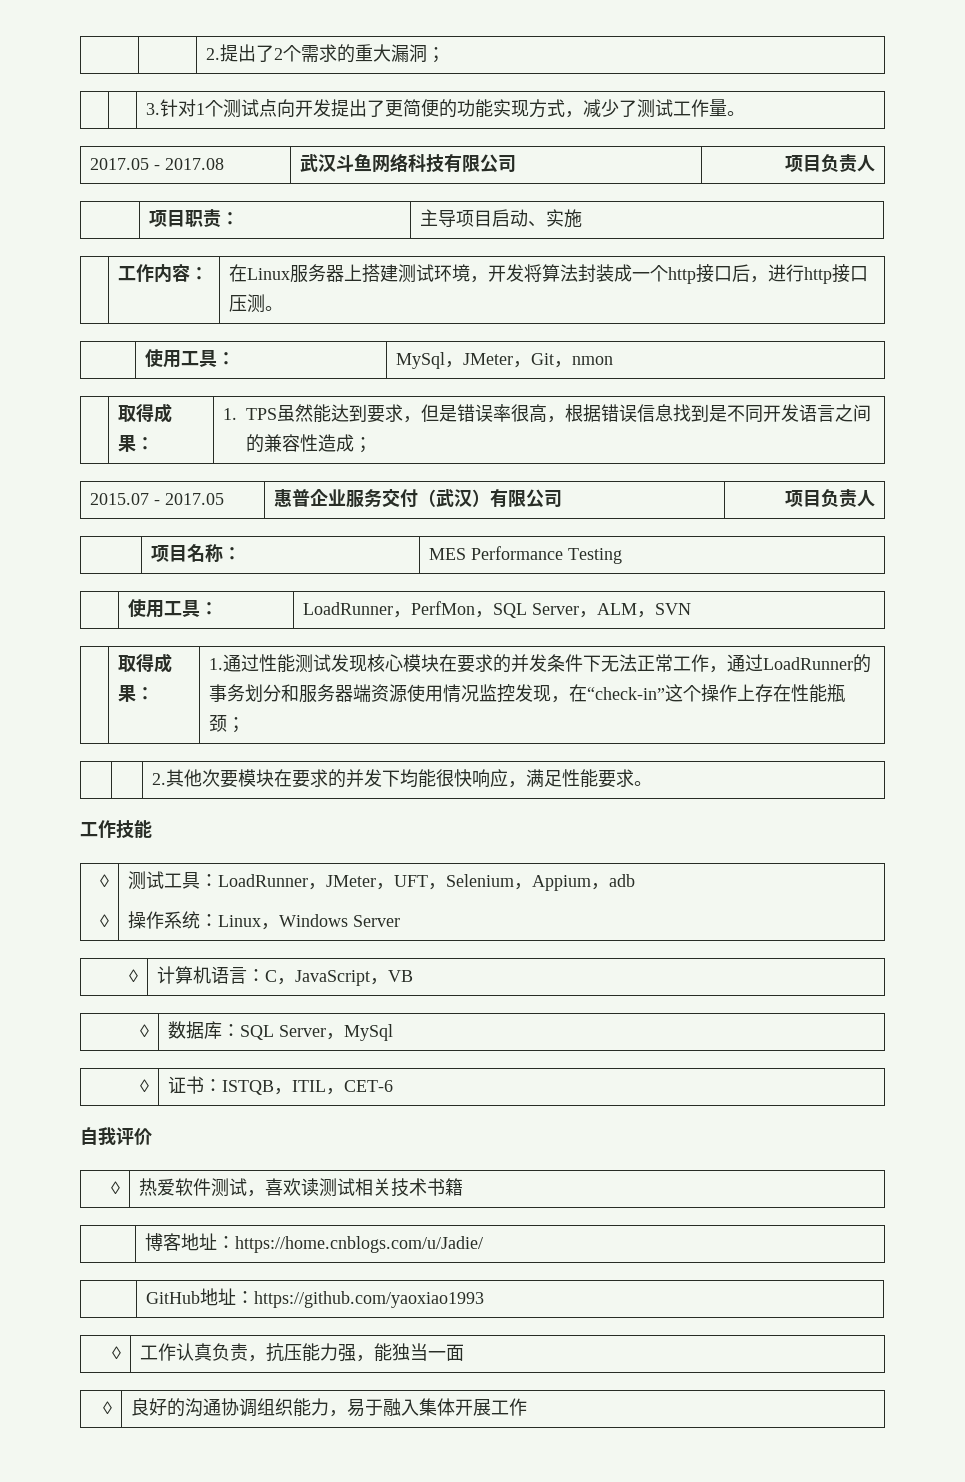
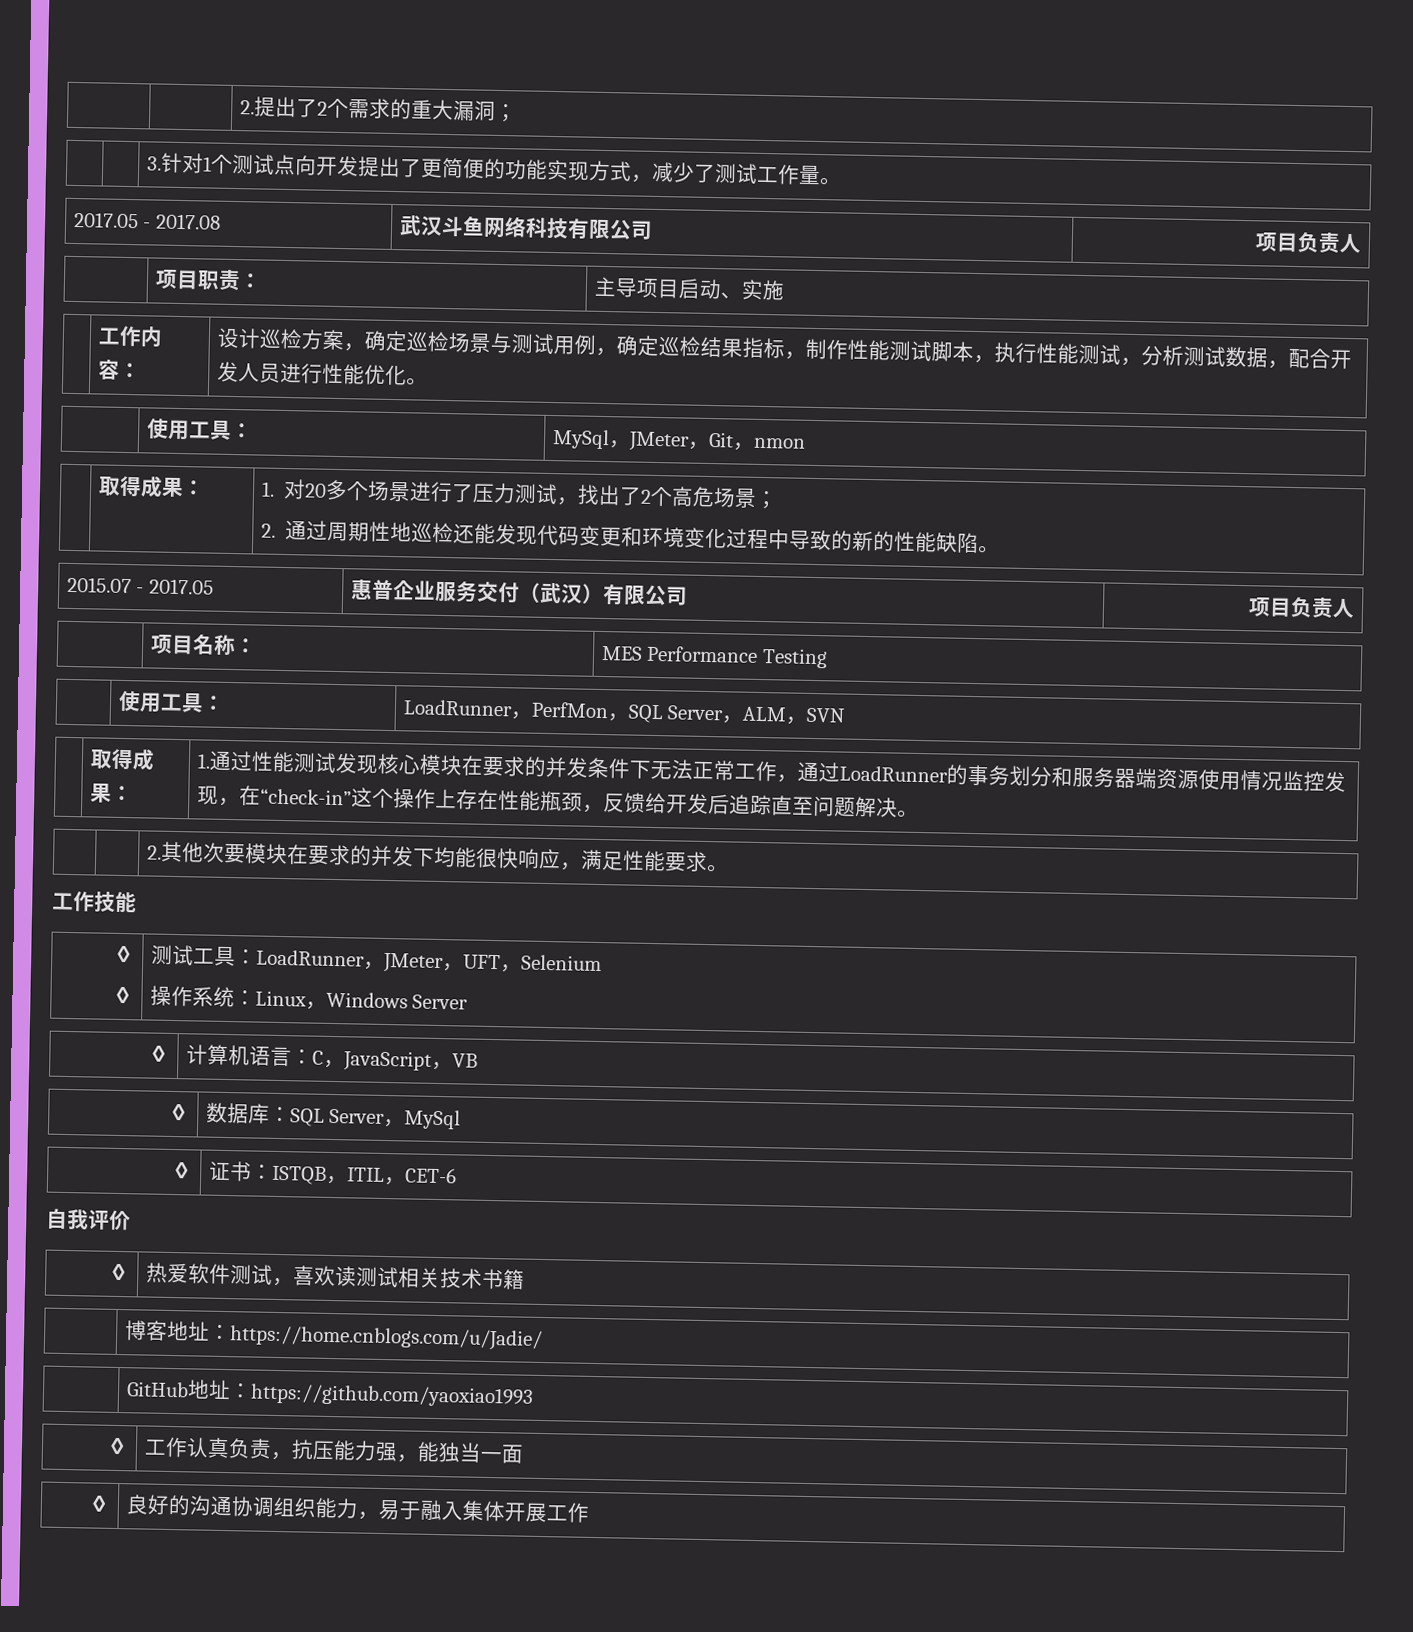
[228,264,868,284] [228,294,265,313] 在Linux服务器上搭建测试环境，开发将算法封装成一个http接口后，进行http接口压测 -> [216,327,1352,370] [216,361,407,386] 设计巡检方案，确定巡检场景与测试用例，确定巡检结果指标，制作性能测试脚本，执行性能测试，分析测试数据，配合开发人员进行性能优化
[245,404,871,423] [245,434,372,453] TPS虽然能达到要求，但是错误率很高，根据错误信息找到是不同开发语言之间的兼容性造成； -> [282,478,778,510] [260,519,1000,554] 对20多个场景进行了压力测试，找出了2个高危场景； // 2.通过周期性地巡检还能发现代码变更和环境变化过程中导致的新的性能缺陷。
[226,717,245,733] ； -> [581,792,919,818] ，反馈给开发后追踪直至问题解决。
[513,874,635,891] ，Appium，adb -> (602, 963) none

